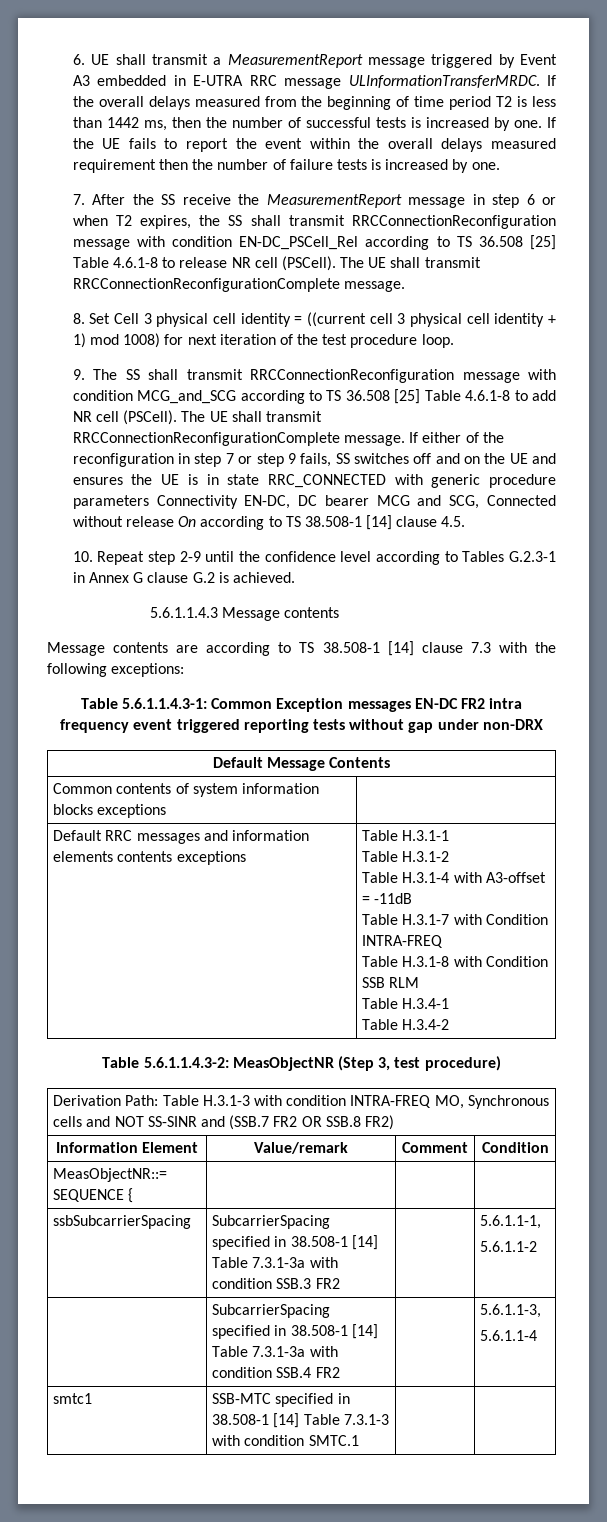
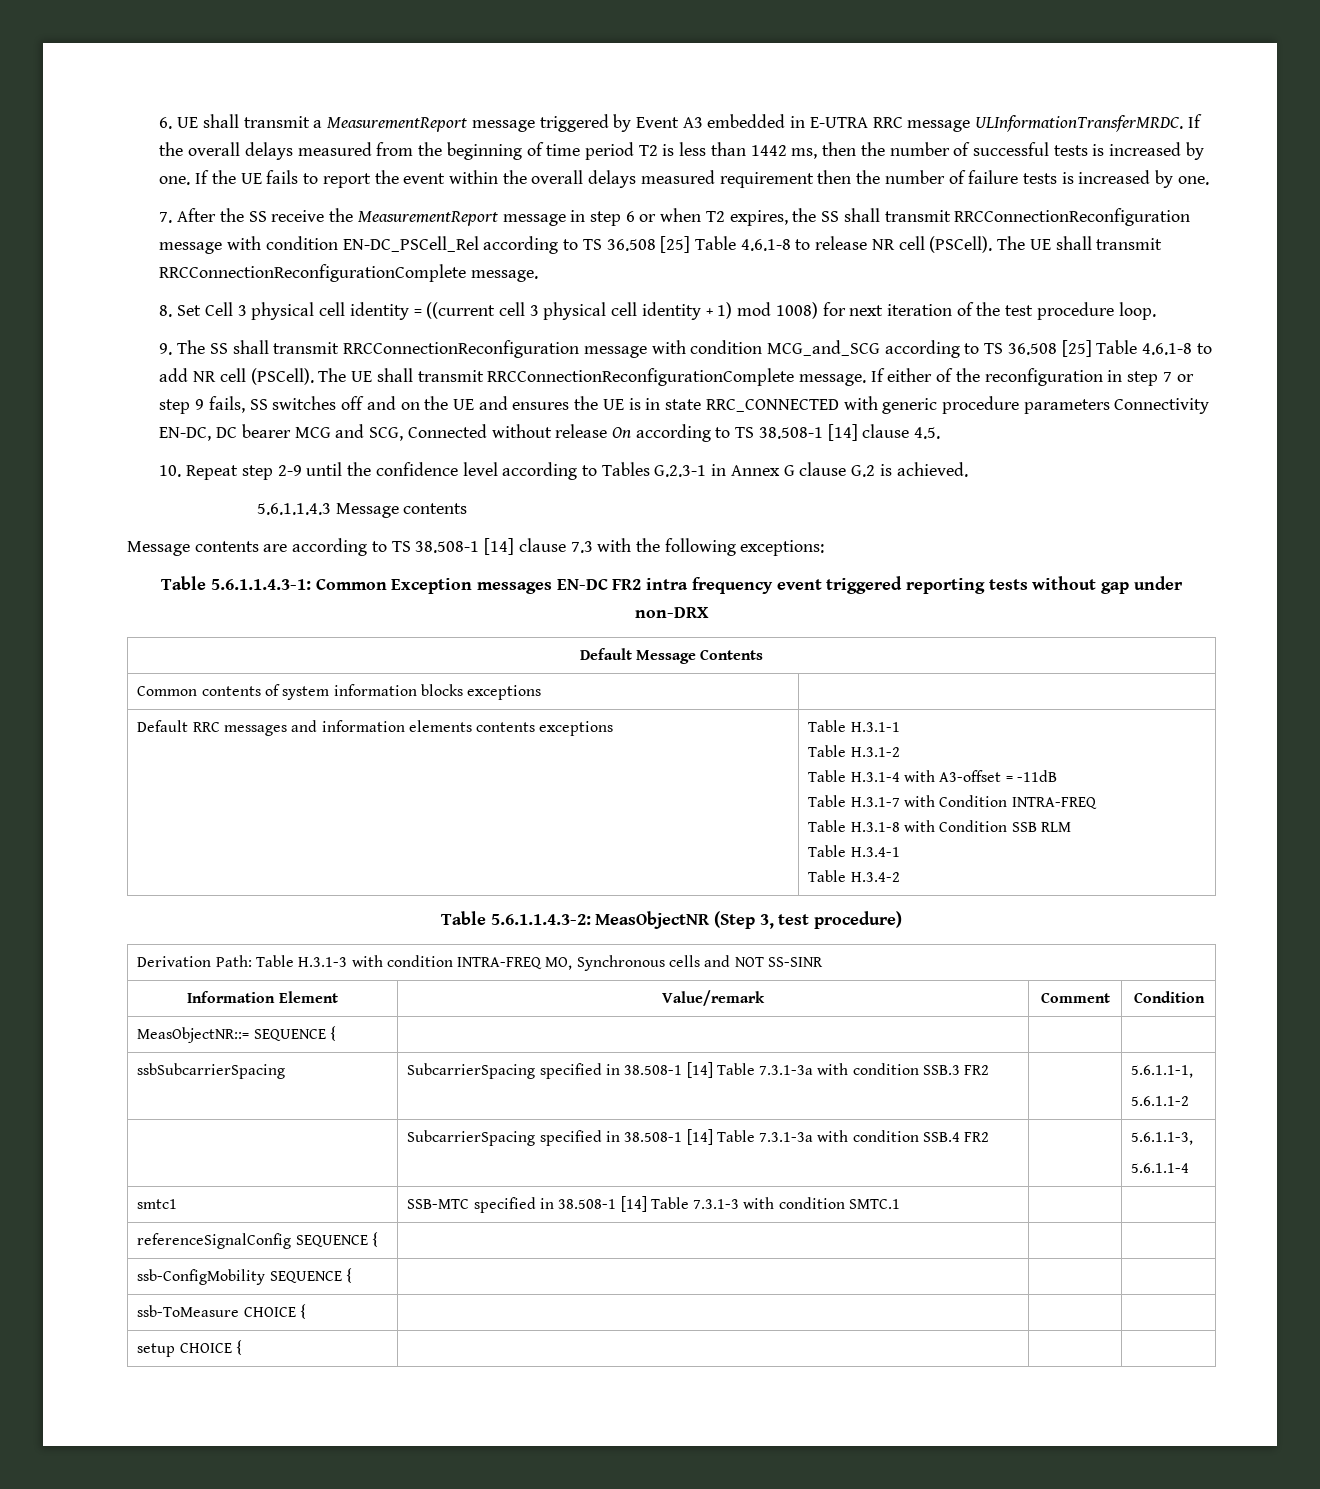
[200,1115,394,1130] and (SSB.7 FR2 OR SSB.8 FR2) -> (824, 962) none
(359, 1440) none -> [137,1232,378,1249] [137,1268,352,1285] [137,1304,306,1319] [137,1340,242,1357] // referenceSignalConfig SEQUENCE { | | | // ssb-ConfigMobility SEQUENCE { | | | // ssb-ToMeasure CHOICE { | | | // setup CHOICE { | | |

